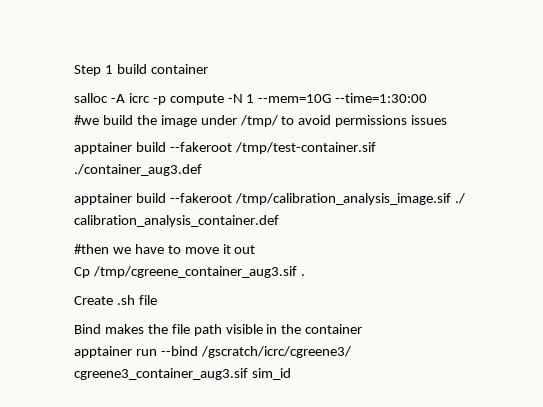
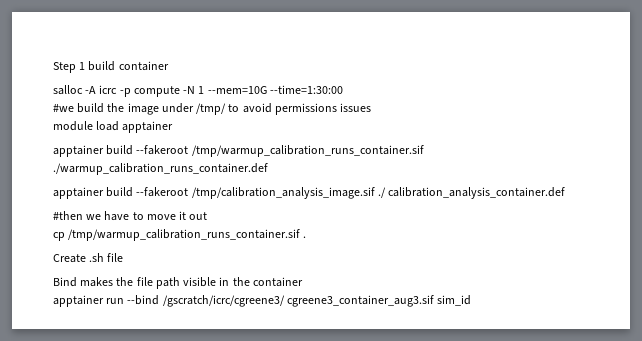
[74,142,376,154] [74,164,202,176] // apptainer build --fakeroot /tmp/test-container.sif ./container_aug3.def -> [53,121,174,133] [53,145,424,157] [53,163,268,175] // module load apptainer // apptainer build --fakeroot /tmp/warmup_calibration_runs_container.sif ./warmup_calibration_runs_container.def
[74,266,297,278] Cp /tmp/cgreene_container_aug3.sif -> [53,229,301,241] cp /tmp/warmup_calibration_runs_container.sif

